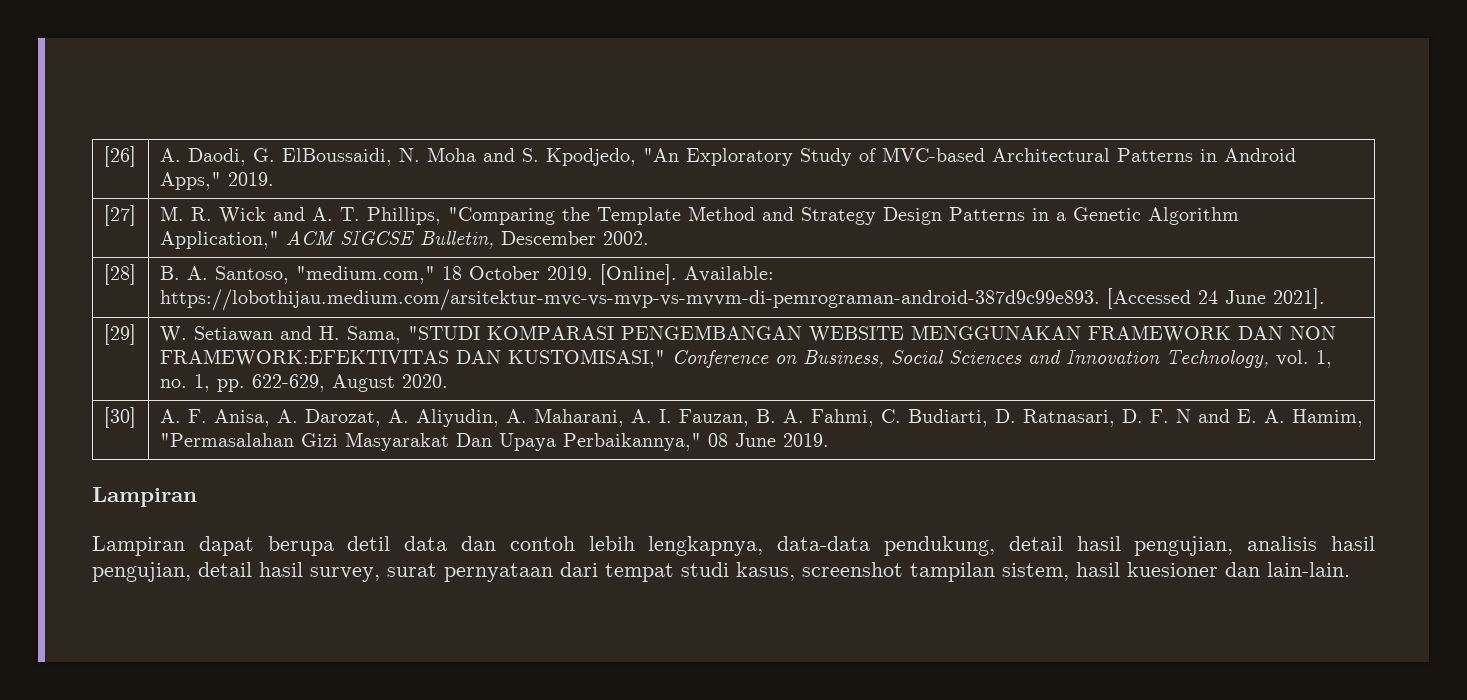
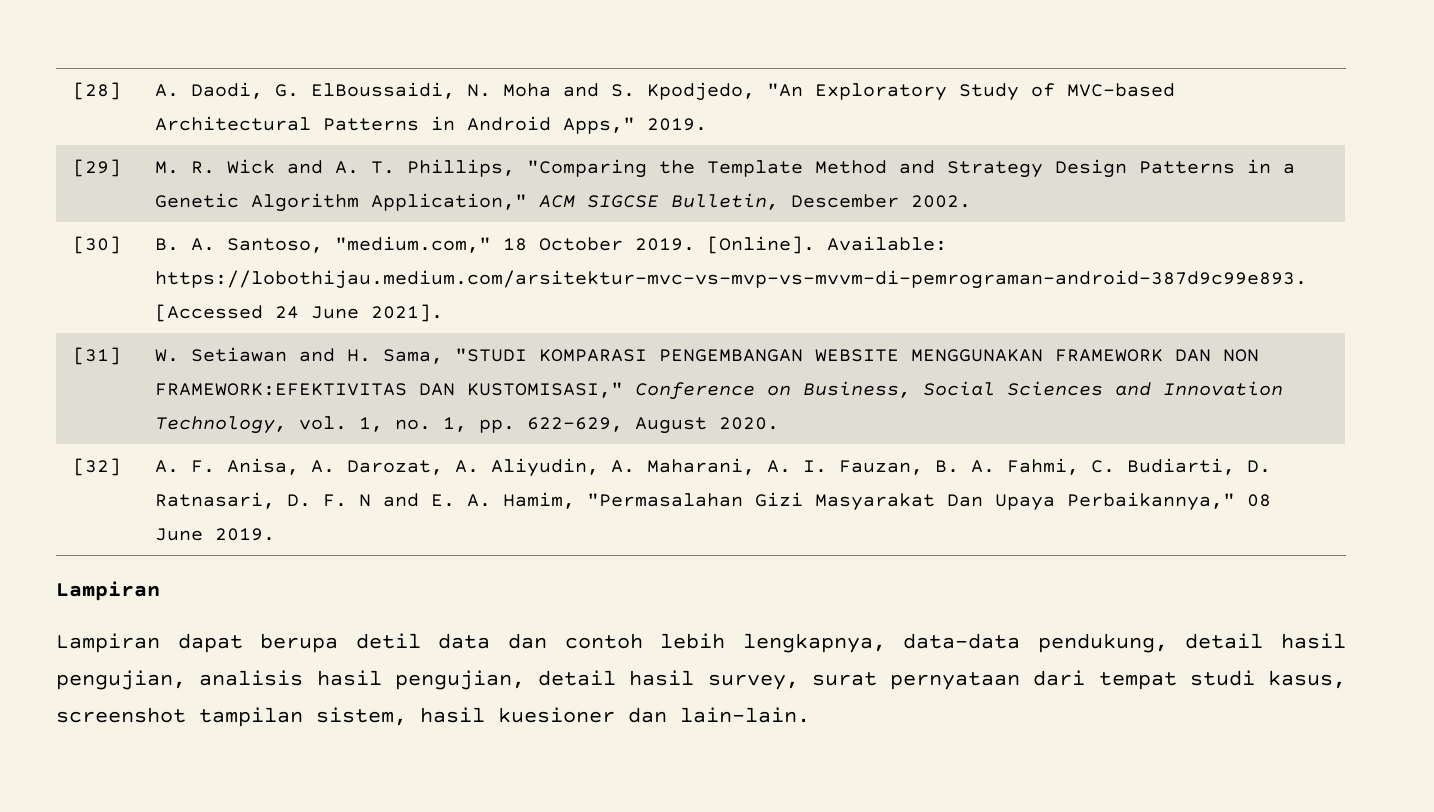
[103,146,136,167] [26] -> [72,82,121,100] [28]
[103,205,136,226] [27] -> [72,159,121,177] [29]
[103,264,136,285] [28] -> [72,236,121,254] [30]
[103,324,136,345] [29] -> [72,347,121,365] [31]
[103,407,136,428] [30] -> [72,458,121,476] [32]

